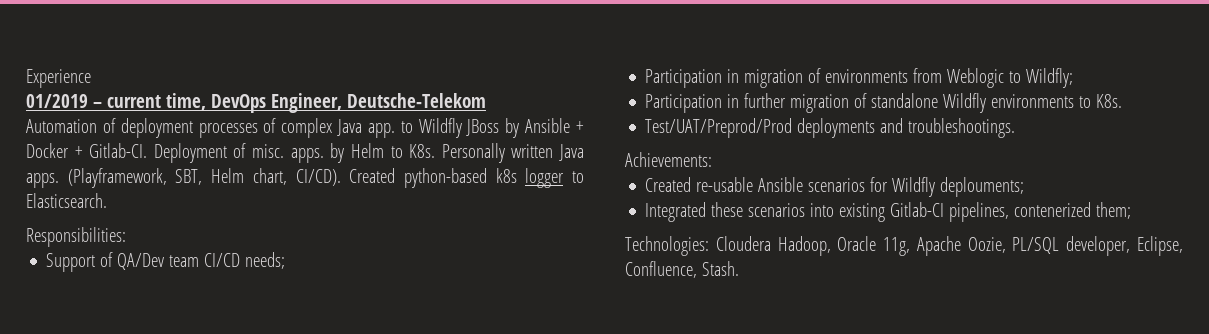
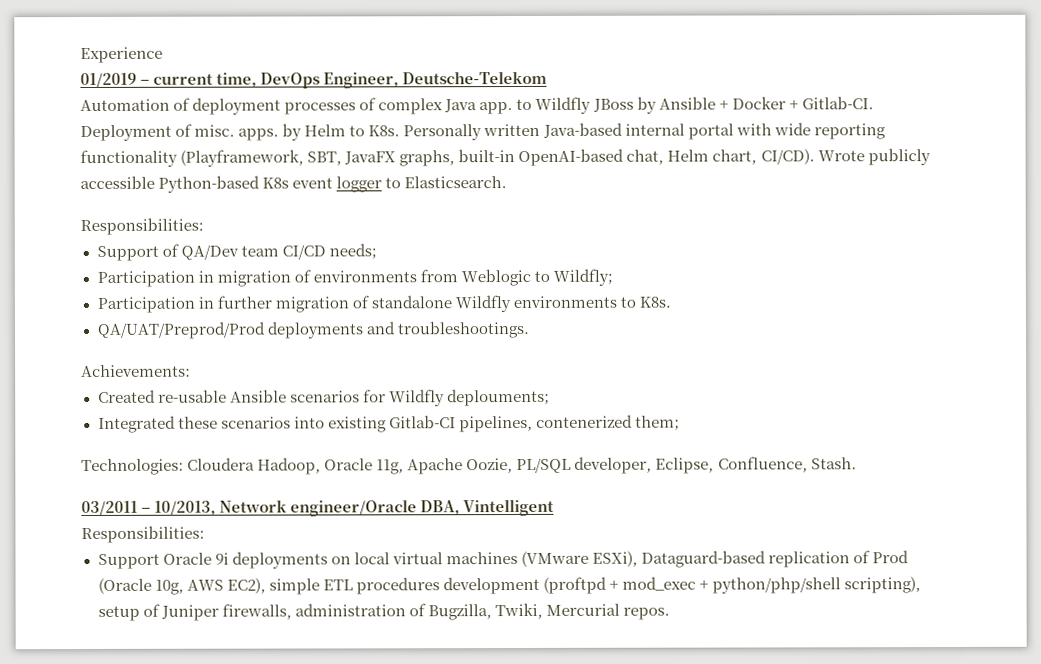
[559,144,585,161] [26,168,517,188] Java apps. (Playframework, SBT, Helm chart, CI/CD). Created python-based k8s -> [542,122,886,140] [80,148,931,167] [80,175,334,193] Java-based internal portal with wide reporting functionality (Playframework, SBT, JavaFX graphs, built-in OpenAI-based chat, Helm chart, CI/CD). Wrote publicly accessible Python-based K8s event
[645,118,793,138] Test/UAT/Preprod/Prod -> [96,321,266,339] QA/UAT/Preprod/Prod
(739, 268) none -> [81,498,555,517] [81,525,205,543] [97,550,910,569] [97,576,922,595] [97,602,670,621] // 03/2011 – 10/2013, Network engineer/Oracle DBA, Vintelligent // Responsibilities: // Support Oracle 9i deployments on local virtual machines (VMware ESXi), Dataguard-based replication of Prod (Oracle 10g, AWS EC2), simple ETL procedures development (proftpd + mod_exec + python/php/shell scripting), setup of Juniper firewalls, administration of Bugzilla, Twiki, Mercurial repos.

